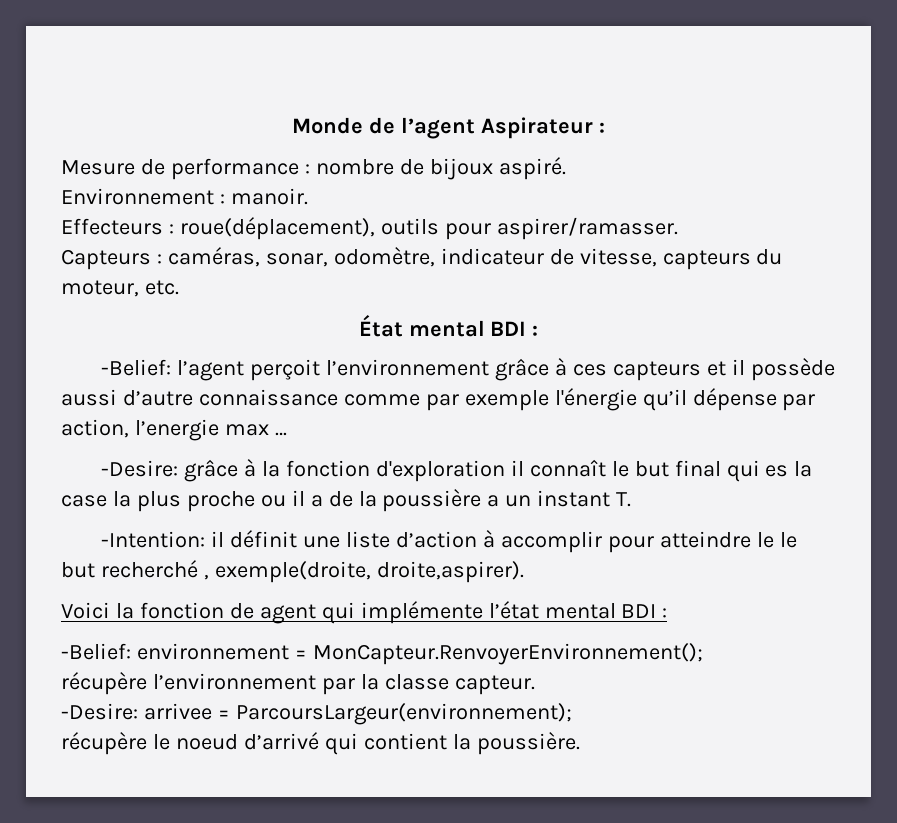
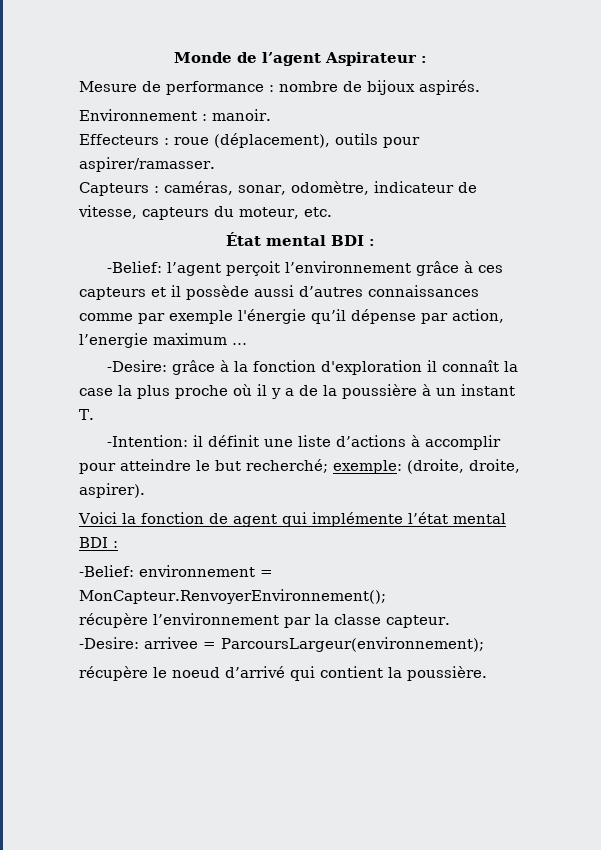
[498,157,566,180] aspiré. -> [419,80,480,95] aspirés.
[179,217,375,240] roue(déplacement), -> [174,133,330,148] roue (déplacement),
[122,389,338,406] d’autre connaissance -> [299,285,479,297] d’autres connaissances
[224,424,269,436] max -> [153,333,227,345] maximum
[611,460,789,482] le but final qui es -> (499, 366) none
[260,490,305,507] ou il -> [233,384,281,399] où il y
[487,495,500,507] a -> [422,384,431,396] à
[395,531,477,548] d’action -> [335,435,406,447] d’actions
[779,532,797,548] [61,560,524,583] le but recherché , exemple(droite, droite,aspirer). -> [215,459,520,474] [79,483,145,498] but recherché; exemple: (droite, droite, aspirer).

